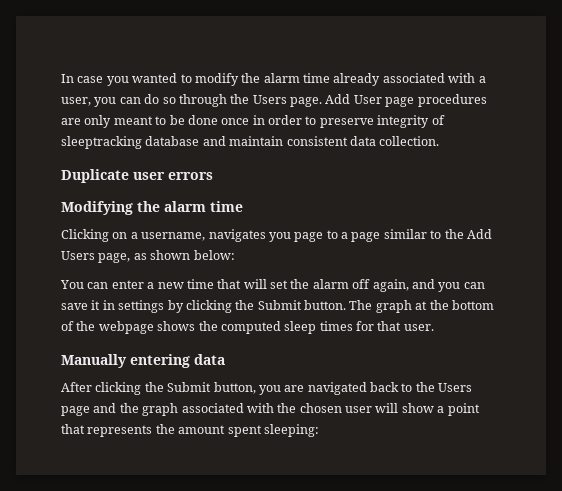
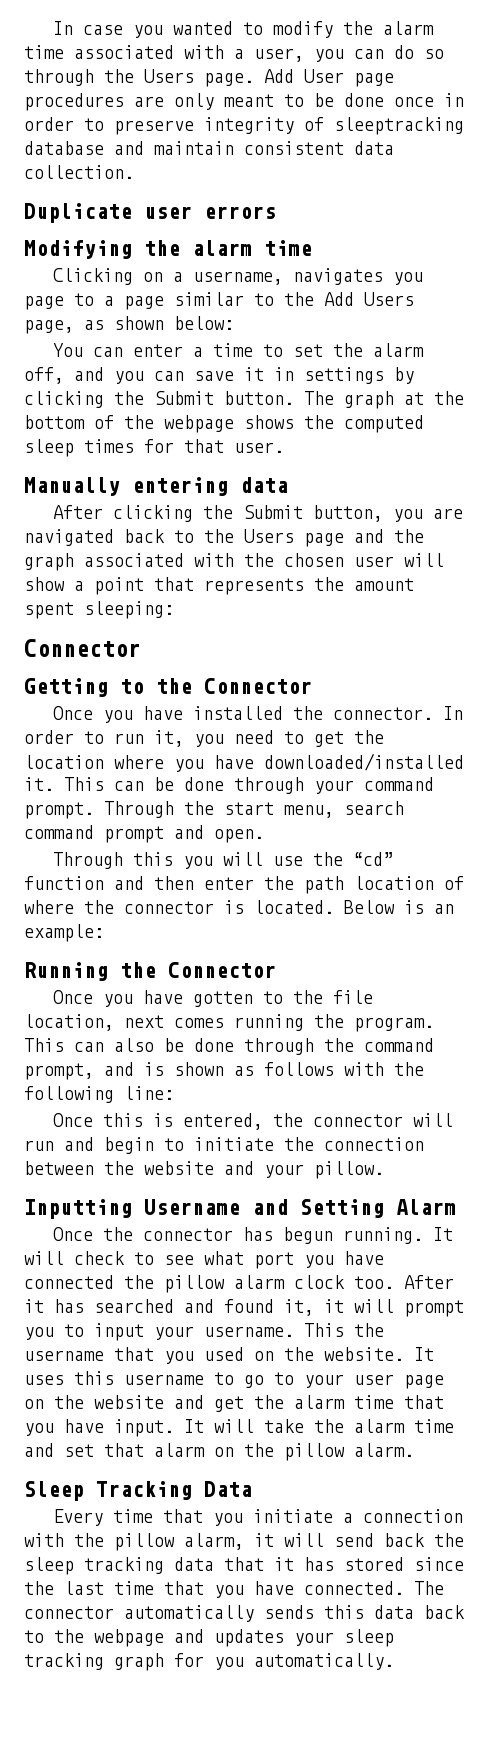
[333,73,381,86] already -> (64, 52) none
[157,279,267,289] new time that will -> [212,343,283,357] time to
[352,279,409,292] off again, -> [24,367,64,384] off,
(319, 430) none -> [24,639,141,657] [24,678,312,697] [52,706,463,723] [24,730,384,747] [24,753,464,772] [24,777,434,794] [24,801,404,819] [24,825,264,843] [52,852,393,869] [24,876,464,894] [24,900,454,914] [24,924,104,942] [24,962,276,981] [52,990,373,1007] [24,1014,434,1032] [24,1038,434,1055] [24,1062,424,1080] [24,1086,174,1103] [52,1113,453,1130] [24,1137,424,1154] [24,1161,384,1179] [24,1199,456,1219] [52,1227,453,1244] [24,1251,384,1269] [24,1275,454,1293] [24,1299,464,1317] [24,1323,384,1341] [24,1347,434,1364] [24,1371,444,1389] [24,1395,444,1412] [24,1419,454,1437] [24,1443,414,1461] [24,1481,252,1501] [52,1509,463,1526] [24,1533,464,1551] [24,1557,464,1575] [24,1581,444,1598] [24,1605,465,1622] [24,1629,394,1647] [24,1653,394,1671] // Connector // Getting to the Connector // Once you have installed the connector. In order to run it, you need to get the location where you have downloaded/installed it. This can be done through your command prompt. Through the start menu, search command prompt and open. // Through this you will use the “cd” function and then enter the path location of where the connector is located. Below is an example: // Running the Connector // Once you have gotten to the file location, next comes running the program. This can also be done through the command prompt, and is shown as follows with the following line: // Once this is entered, the connector will run and begin to initiate the connection between the website and your pillow. // Inputting Username and Setting Alarm // Once the connector has begun running. It will check to see what port you have connected the pillow alarm clock too. After it has searched and found it, it will prompt you to input your username. This the username that you used on the website. It uses this username to go to your user page on the website and get the alarm time that you have input. It will take the alarm time and set that alarm on the pillow alarm. // Sleep Tracking Data // Every time that you initiate a connection with the pillow alarm, it will send back the sleep tracking data that it has stored since the last time that you have connected. The connector automatically sends this data back to the webpage and updates your sleep tracking graph for you automatically.

